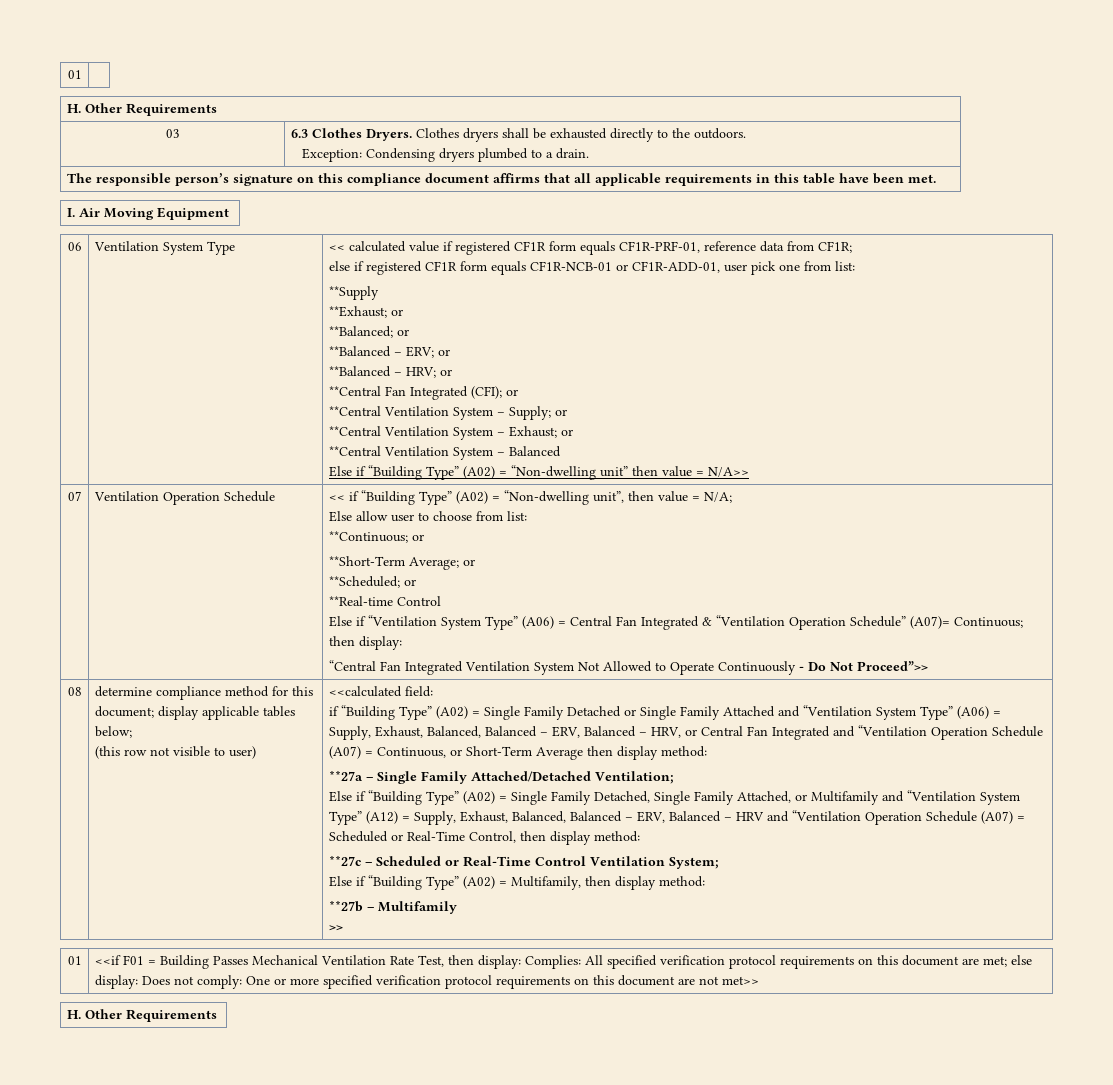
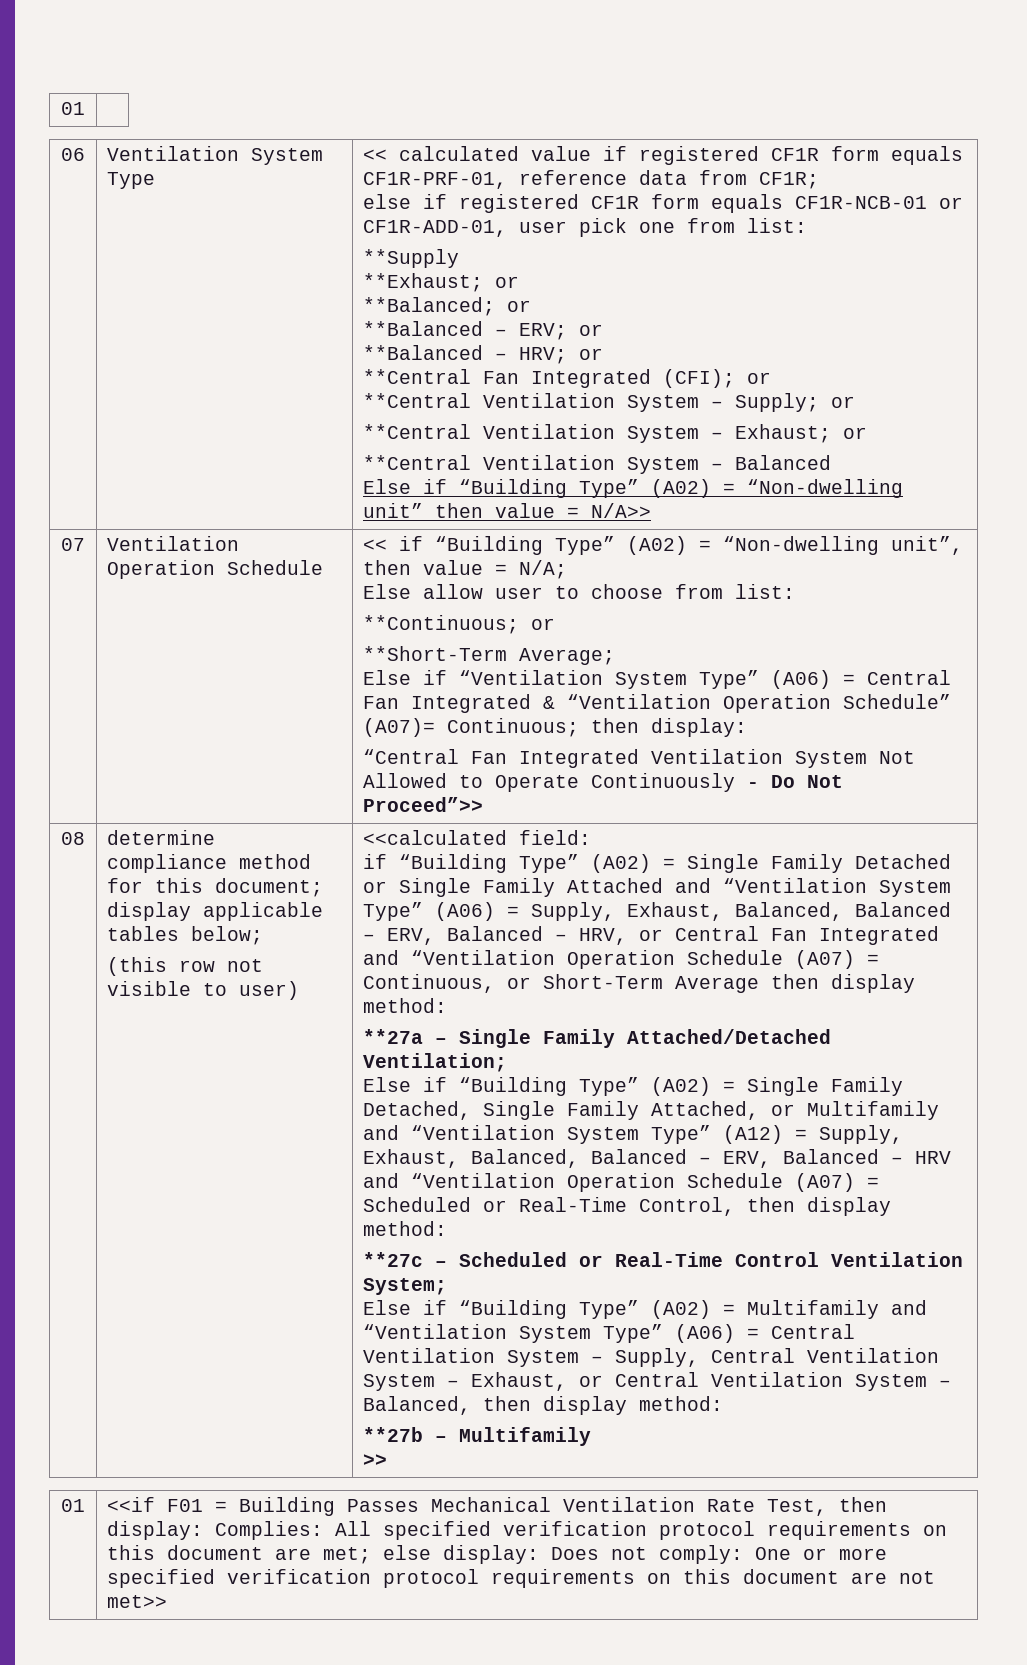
[67,70,82,79] [66,103,217,116] [165,129,180,138] [290,128,746,142] [302,148,590,162] [66,173,936,186] [66,207,229,220] 01 | // H. Other Requirements // 03 | 6.3 Clothes Dryers. Clothes dryers shall be exhausted directly to the outdoors. // Exception: Condensing dryers plumbed to a drain. // The responsible person’s signature on this compliance document affirms that all applicable requirements in this table have been met. // I. Air Moving Equipment -> [61,102,85,115] 01 |
[462,559,475,566] [328,576,416,588] [328,596,441,606] or // **Scheduled; or // **Real-time Control -> (616, 656) none
[510,876,581,890] Multifamily, -> [747,1300,928,1319] [363,1324,856,1343] [363,1348,940,1367] [363,1372,952,1391] [363,1396,472,1415] Multifamily and “Ventilation System Type” (A06) = Central Ventilation System – Supply, Central Ventilation System – Exhaust, or Central Ventilation System – Balanced,
[66,1009,217,1022] // H. Other Requirements -> (168, 1601) none

